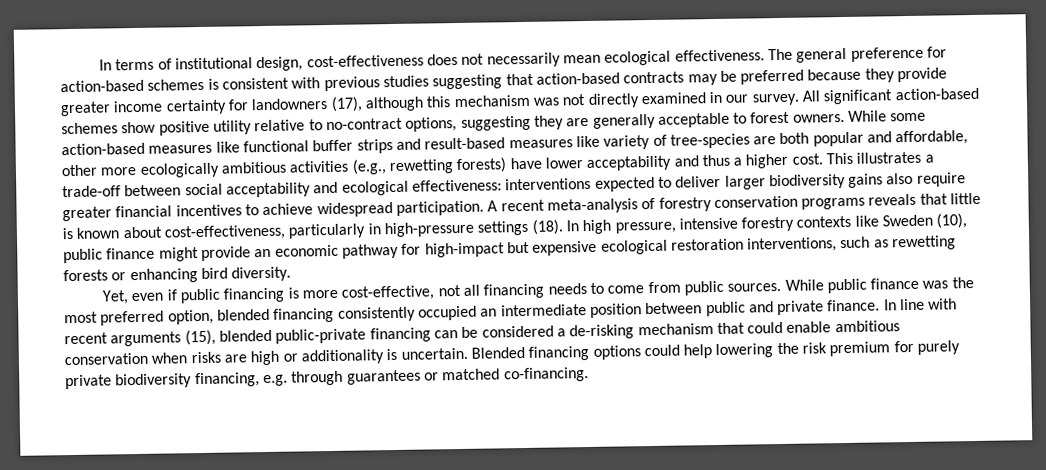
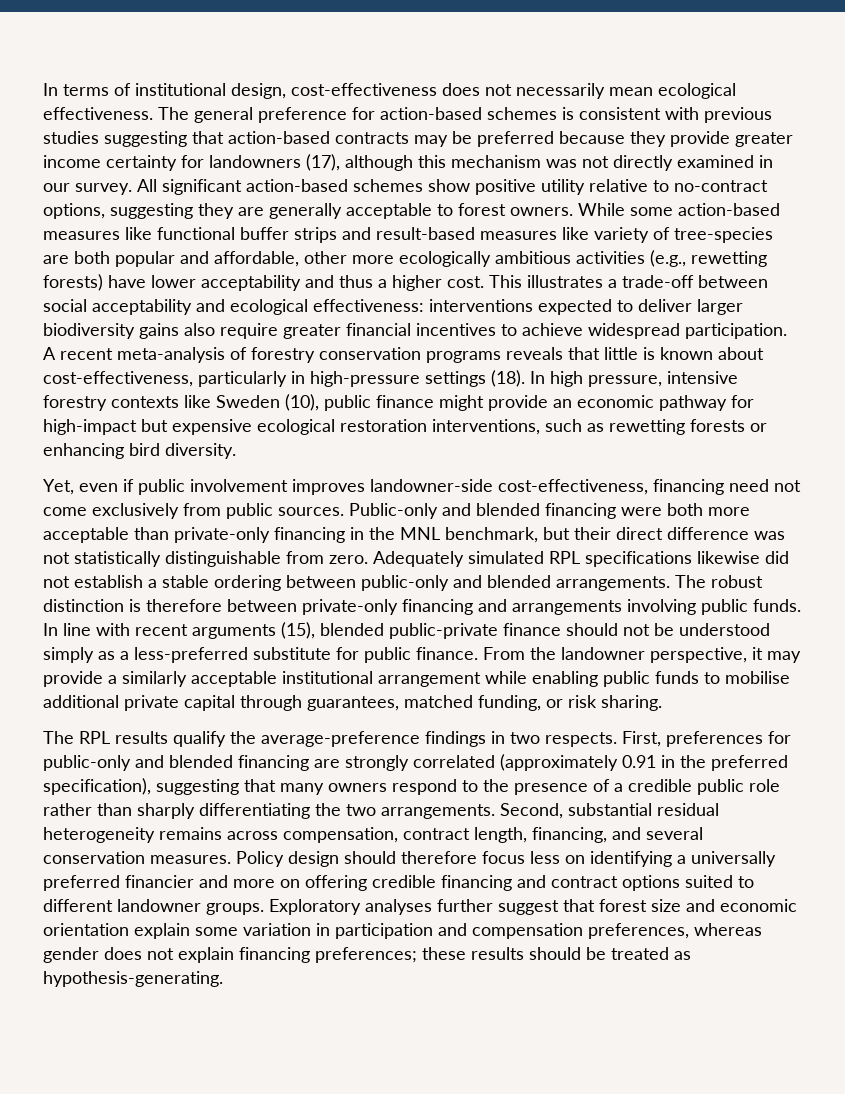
[223,277,974,303] [64,299,881,326] financing is more cost-effective, not all financing needs to come from public sources. While public finance was the most preferred option, blended financing consistently occupied an intermediate position between public and private finance. -> [190,479,801,495] [43,503,750,519] [43,527,785,543] [43,551,789,567] [43,575,763,591] [43,599,801,615] involvement improves landowner-side cost-effectiveness, financing need not come exclusively from public sources. Public-only and blended financing were both more acceptable than private-only financing in the MNL benchmark, but their direct difference was not statistically distinguishable from zero. Adequately simulated RPL specifications likewise did not establish a stable ordering between public-only and blended arrangements. The robust distinction is therefore between private-only financing and arrangements involving public funds.
[369,320,900,343] [64,340,961,366] [65,367,589,390] financing can be considered a de-risking mechanism that could enable ambitious conservation when risks are high or additionality is uncertain. Blended financing options could help lowering the risk premium for purely private biodiversity financing, e.g. through guarantees or matched co-financing. -> [503,623,770,636] [43,647,801,663] [43,671,790,687] [43,695,662,711] [43,731,791,747] [43,754,788,771] [43,778,780,795] [43,803,719,819] [43,827,703,843] [43,851,776,867] [43,875,754,891] [43,899,797,915] [43,923,762,939] [43,947,691,963] [43,971,223,987] finance should not be understood simply as a less-preferred substitute for public finance. From the landowner perspective, it may provide a similarly acceptable institutional arrangement while enabling public funds to mobilise additional private capital through guarantees, matched funding, or risk sharing. // The RPL results qualify the average-preference findings in two respects. First, preferences for public-only and blended financing are strongly correlated (approximately 0.91 in the preferred specification), suggesting that many owners respond to the presence of a credible public role rather than sharply differentiating the two arrangements. Second, substantial residual heterogeneity remains across compensation, contract length, financing, and several conservation measures. Policy design should therefore focus less on identifying a universally preferred financier and more on offering credible financing and contract options suited to different landowner groups. Exploratory analyses further suggest that forest size and economic orientation explain some variation in participation and compensation preferences, whereas gender does not explain financing preferences; these results should be treated as hypothesis-generating.

